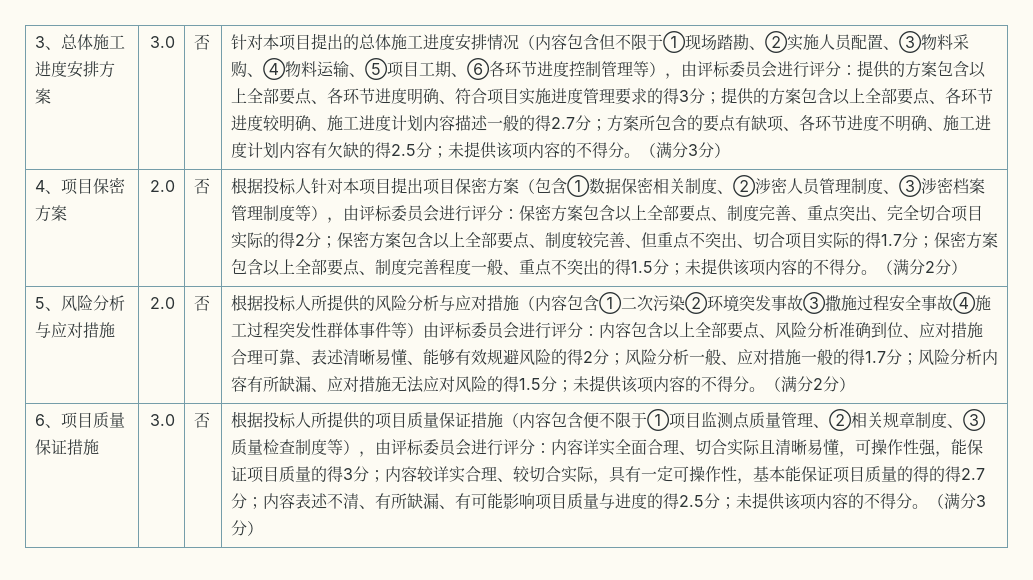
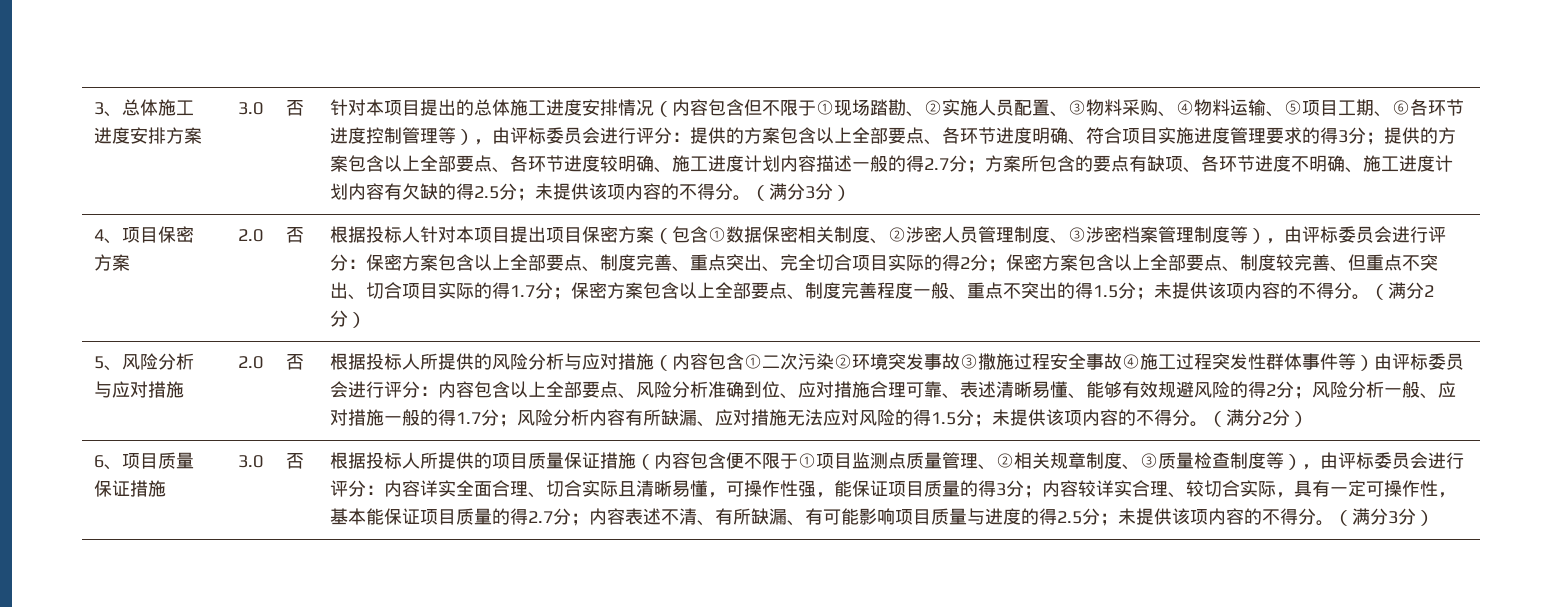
[928,466,961,482] 的得 -> (529, 516) none

